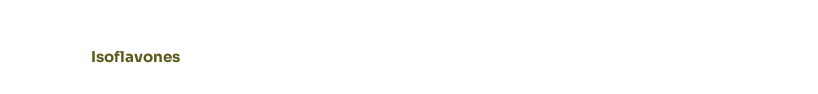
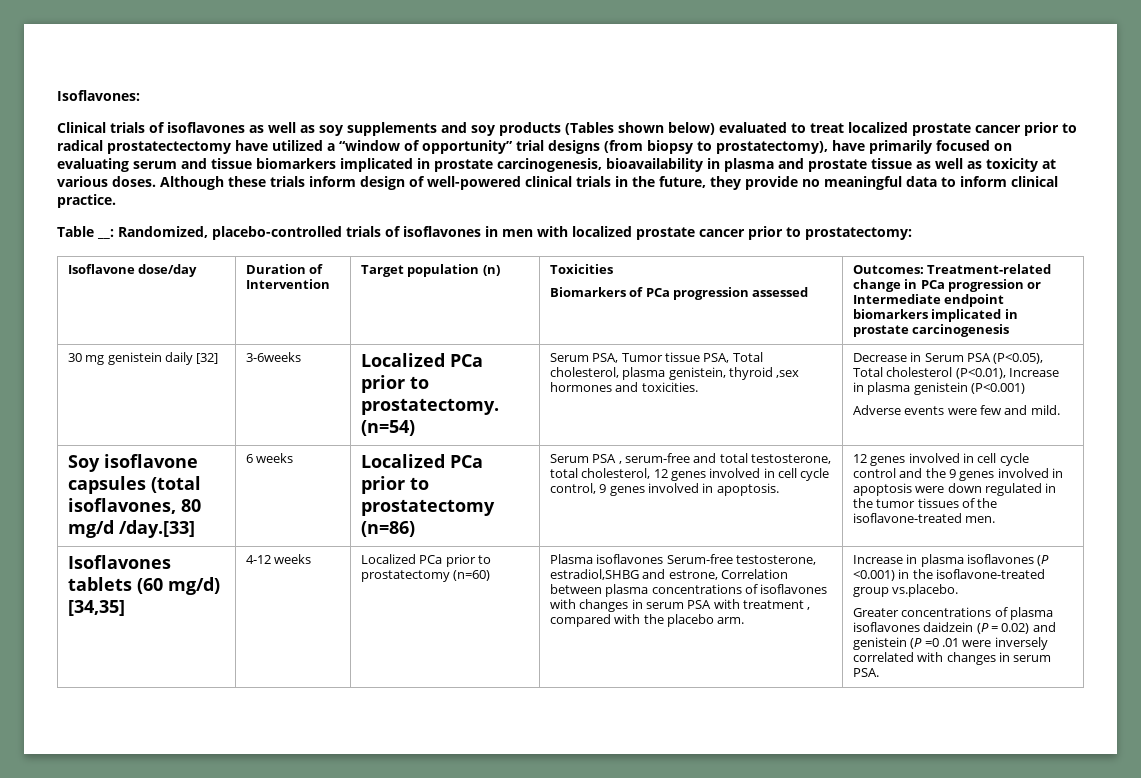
[91,50,180,63] Isoflavones -> [57,90,140,101] [57,122,1077,136] [57,140,1012,154] [57,158,1056,172] [57,176,1058,190] [57,194,116,208] [57,226,912,240] [67,264,198,277] [245,264,324,274] [245,279,330,289] [360,264,500,277] [549,264,613,274] [549,287,809,300] [852,264,1052,274] [852,279,1042,292] [852,294,1005,307] [852,309,1018,322] [852,324,1010,337] [67,352,219,365] [245,352,301,362] [360,353,483,367] [360,375,429,393] [360,398,499,415] [360,420,415,436] [549,352,763,363] [549,367,800,380] [549,382,698,392] [852,352,1044,364] [852,367,1059,379] [852,382,1025,395] [852,405,1060,415] [67,454,198,472] [67,476,201,494] [67,498,201,514] [67,520,195,538] [245,453,294,463] [360,454,483,468] [360,476,429,494] [360,499,495,516] [360,521,415,537] [549,453,832,464] [549,468,830,481] [549,483,779,496] [852,453,1029,466] [852,468,1064,481] [852,483,1057,496] [852,498,998,508] [852,513,996,523] [67,555,171,569] [67,577,220,595] [67,600,125,616] [245,554,312,564] [360,554,491,567] [360,570,491,582] [549,554,816,565] [549,569,788,580] [549,584,828,597] [549,599,811,612] [549,614,745,627] [852,554,1050,567] [852,569,1045,581] [852,584,959,597] [852,607,1053,620] [852,622,1056,634] [852,637,1048,650] [852,652,1052,665] [852,668,879,677] Isoflavones: // Clinical trials of isoflavones as well as soy supplements and soy products (Tables shown below) evaluated to treat localized prostate cancer prior to radical prostatectectomy have utilized a “window of opportunity” trial designs (from biopsy to prostatectomy), have primarily focused on evaluating serum and tissue biomarkers implicated in prostate carcinogenesis, bioavailability in plasma and prostate tissue as well as toxicity at various doses. Although these trials inform design of well-powered clinical trials in the future, they provide no meaningful data to inform clinical practice. // Table __: Randomized, placebo-controlled trials of isoflavones in men with localized prostate cancer prior to prostatectomy: // Isoflavone dose/day | Duration of Intervention | Target population (n) | Toxicities // Biomarkers of PCa progression assessed | Outcomes: Treatment-related change in PCa progression or Intermediate endpoint biomarkers implicated in prostate carcinogenesis // 30 mg genistein daily [32] | 3-6weeks | Localized PCa prior to prostatectomy. (n=54) | Serum PSA, Tumor tissue PSA, Total cholesterol, plasma genistein, thyroid ,sex hormones and toxicities. | Decrease in Serum PSA (P<0.05), Total cholesterol (P<0.01), Increase in plasma genistein (P<0.001) // Adverse events were few and mild. // Soy isoflavone capsules (total isoflavones, 80 mg/d /day.[33] | 6 weeks | Localized PCa prior to prostatectomy (n=86) | Serum PSA , serum-free and total testosterone, total cholesterol, 12 genes involved in cell cycle control, 9 genes involved in apoptosis. | 12 genes involved in cell cycle control and the 9 genes involved in apoptosis were down regulated in the tumor tissues of the isoflavone-treated men. // Isoflavones tablets (60 mg/d) [34,35] | 4-12 weeks | Localized PCa prior to prostatectomy (n=60) | Plasma isoflavones Serum-free testosterone, estradiol,SHBG and estrone, Correlation between plasma concentrations of isoflavones with changes in serum PSA with treatment , compared with the placebo arm. | Increase in plasma isoflavones (P <0.001) in the isoflavone-treated group vs.placebo. // Greater concentrations of plasma isoflavones daidzein (P = 0.02) and genistein (P =0 .01 were inversely correlated with changes in serum PSA.

